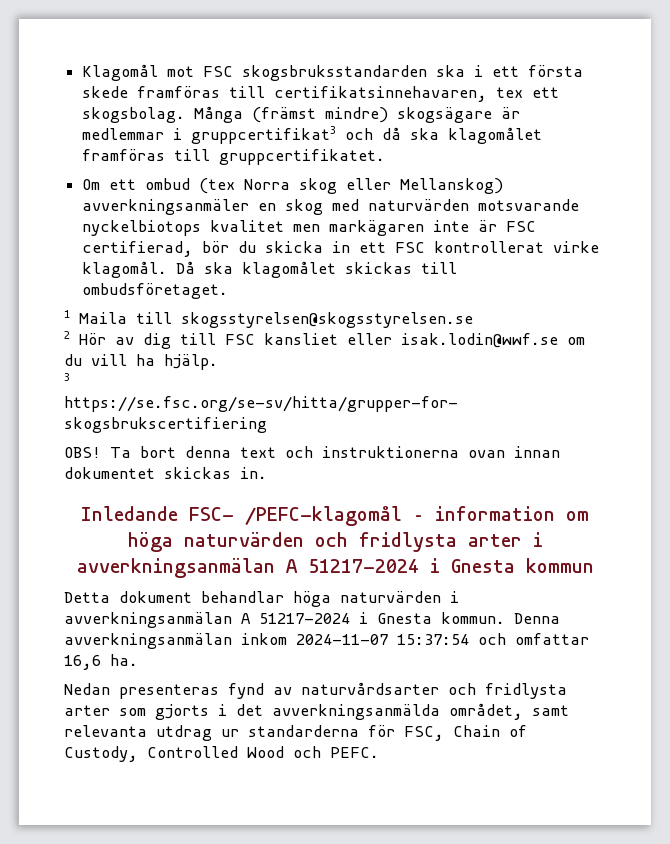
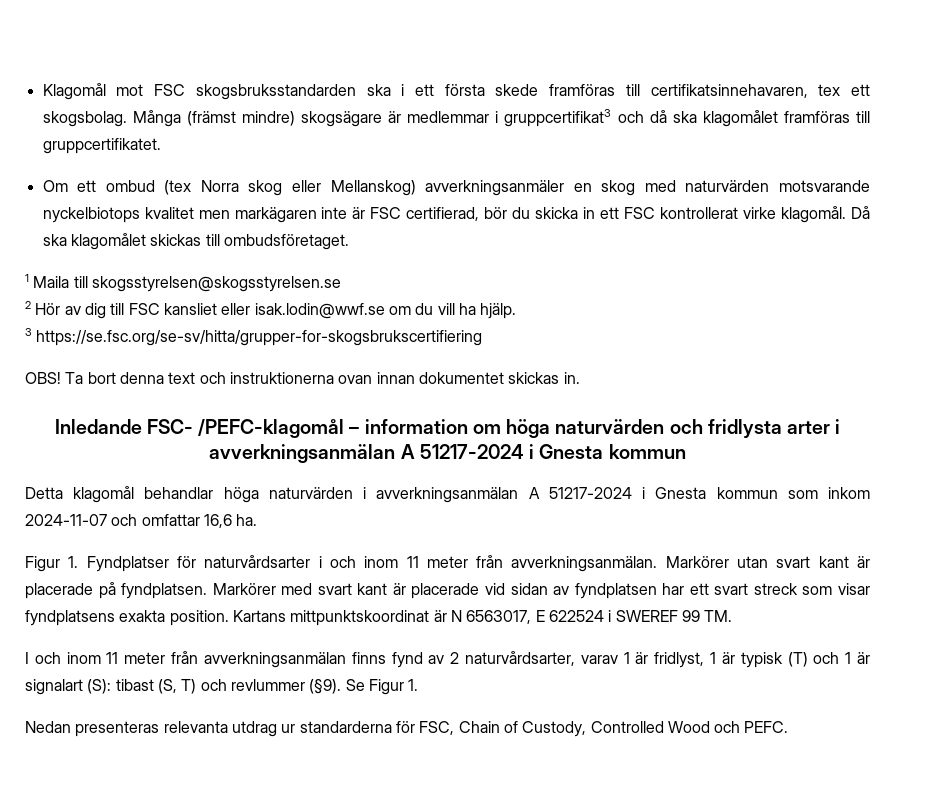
[119,591,192,603] dokument -> [73,486,135,503] klagomål
[441,612,560,624] [64,633,232,649] kommun. Denna avverkningsanmälan -> [716,487,818,499] kommun som
[397,634,469,645] 15:37:54 -> (107, 520) none
[64,682,567,699] [64,703,569,720] Nedan presenteras fynd av naturvårdsarter och fridlysta arter som gjorts i det avverkningsanmälda området, samt -> [25,555,870,572] [25,582,870,599] [25,610,733,626] [25,651,871,668] [25,679,419,695] [25,721,160,737] Figur 1. Fyndplatser för naturvårdsarter i och inom 11 meter från avverkningsanmälan. Markörer utan svart kant är placerade på fyndplatsen. Markörer med svart kant är placerade vid sidan av fyndplatsen har ett svart streck som visar fyndplatsens exakta position. Kartans mittpunktskoordinat är N 6563017, E 622524 i SWEREF 99 TM. // I och inom 11 meter från avverkningsanmälan finns fynd av 2 naturvårdsarter, varav 1 är fridlyst, 1 är typisk (T) och 1 är signalart (S): tibast (S, T) och revlummer (§9). Se Figur 1. // Nedan presenteras

